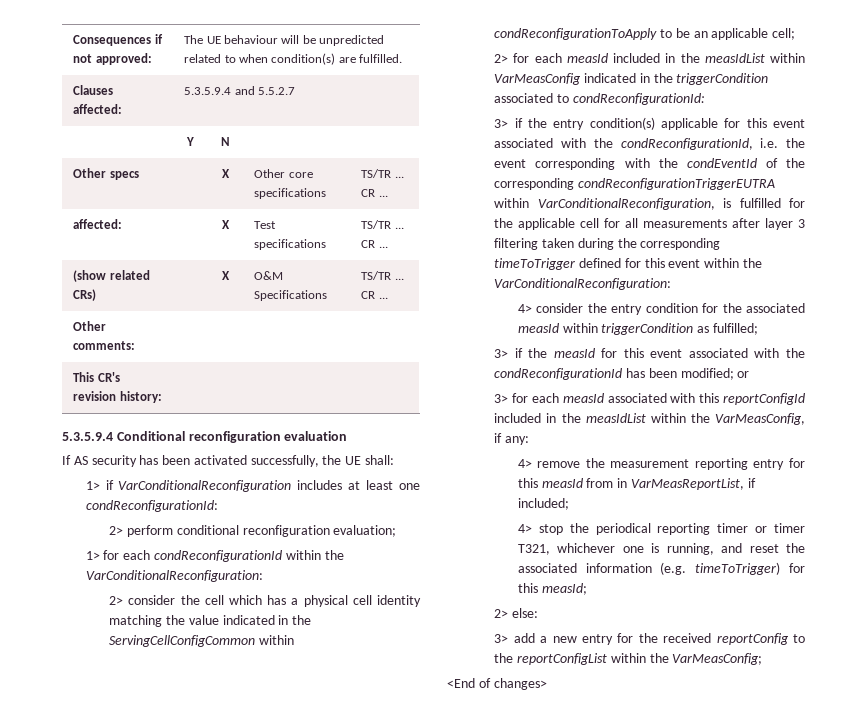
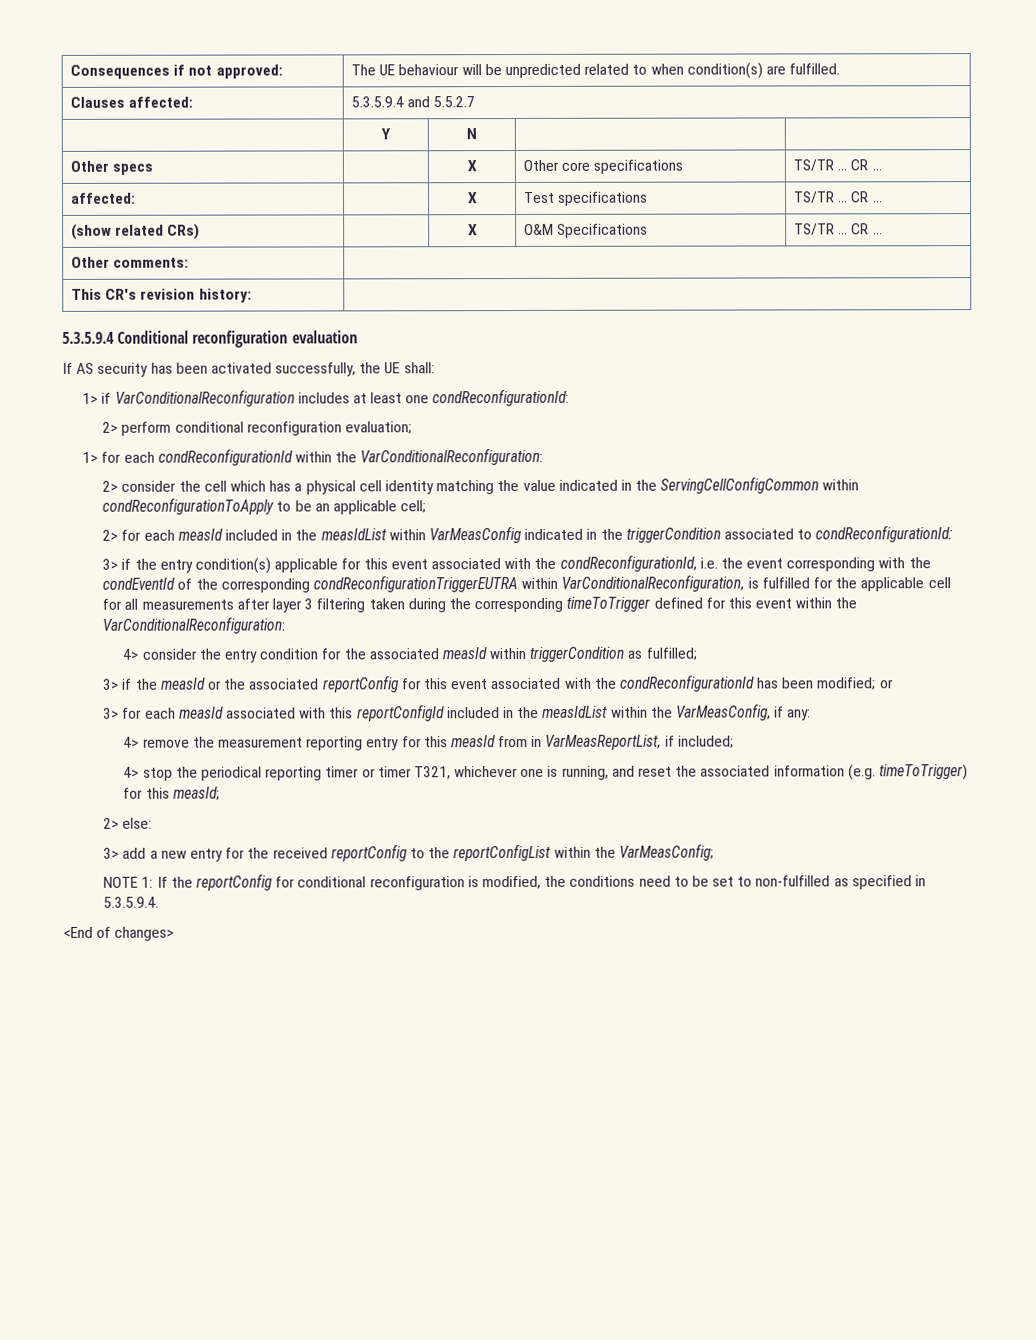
(595, 353) none -> [208,675,400,693] or the associated reportConfig
(763, 659) none -> [103,873,926,891] [103,896,160,908] // NOTE 1: If the reportConfig for conditional reconfiguration is modified, the conditions need to be set to non-fulfilled as specified in 5.3.5.9.4.

